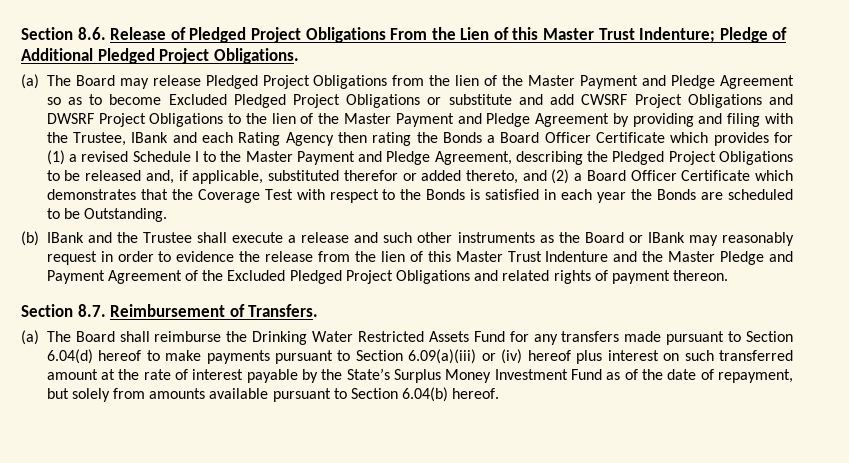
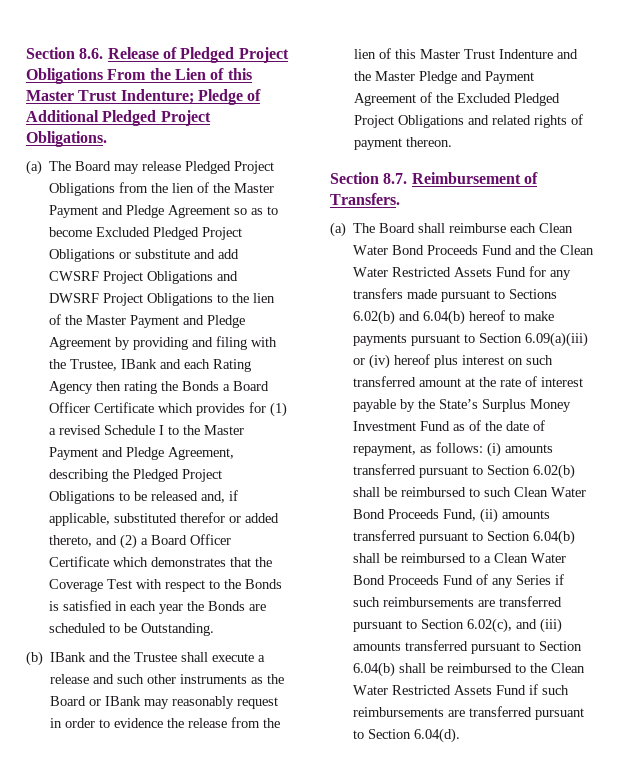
[226,331,308,345] the Drinking -> [510,223,574,233] [353,245,595,255] each Clean Water Bond Proceeds Fund and the Clean
[746,331,793,342] [46,349,93,364] Section 6.04(d) -> [509,289,558,299] [353,310,466,325] Sections 6.02(b) and 6.04(b)
[46,387,500,402] but solely from amounts available pursuant to Section 6.04(b) hereof. -> [420,442,554,457] [353,464,576,479] [353,487,587,497] [353,508,551,523] [353,530,576,545] [353,553,567,563] [353,574,565,588] [353,596,563,607] [353,618,563,633] [353,640,583,654] [353,662,586,677] [353,684,570,695] [353,706,585,720] [353,728,461,743] as follows: (i) amounts transferred pursuant to Section 6.02(b) shall be reimbursed to such Clean Water Bond Proceeds Fund, (ii) amounts transferred pursuant to Section 6.04(b) shall be reimbursed to a Clean Water Bond Proceeds Fund of any Series if such reimbursements are transferred pursuant to Section 6.02(c), and (iii) amounts transferred pursuant to Section 6.04(b) shall be reimbursed to the Clean Water Restricted Assets Fund if such reimbursements are transferred pursuant to Section 6.04(d).

